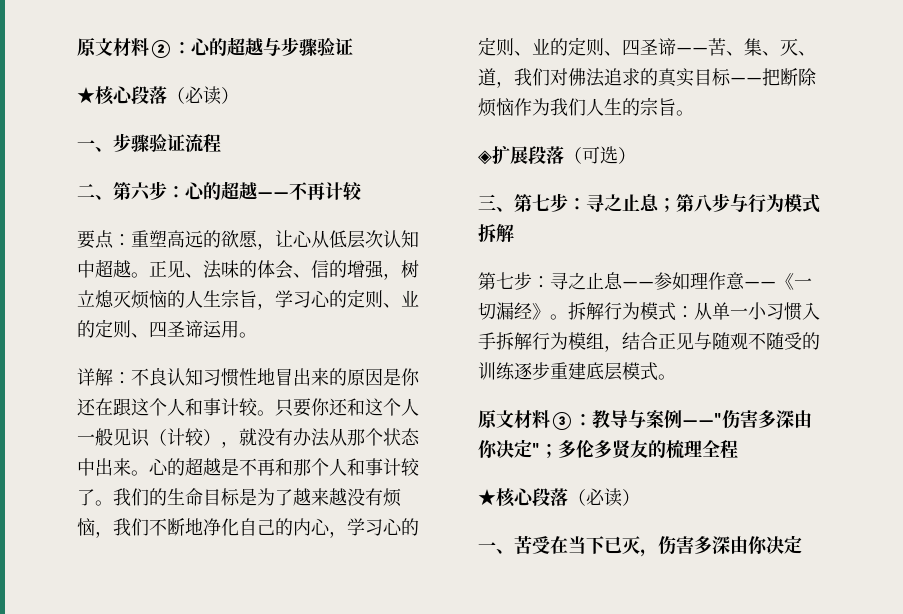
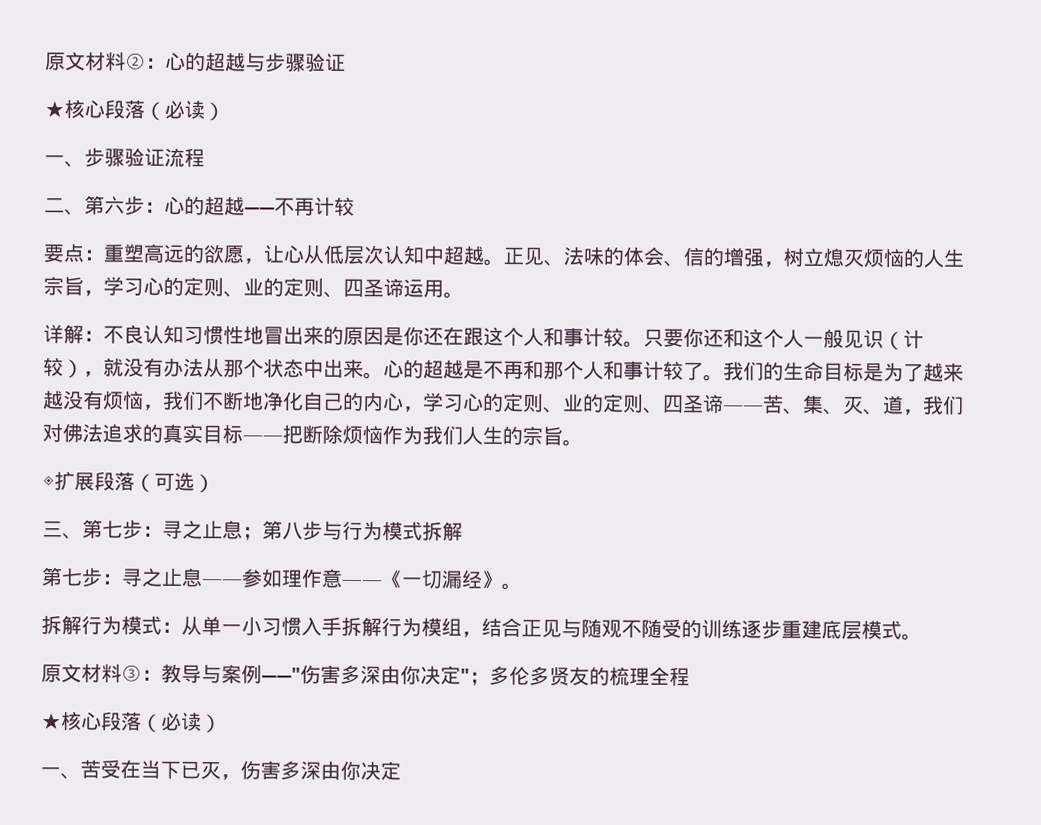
(568, 317) none -> (522, 586) //

